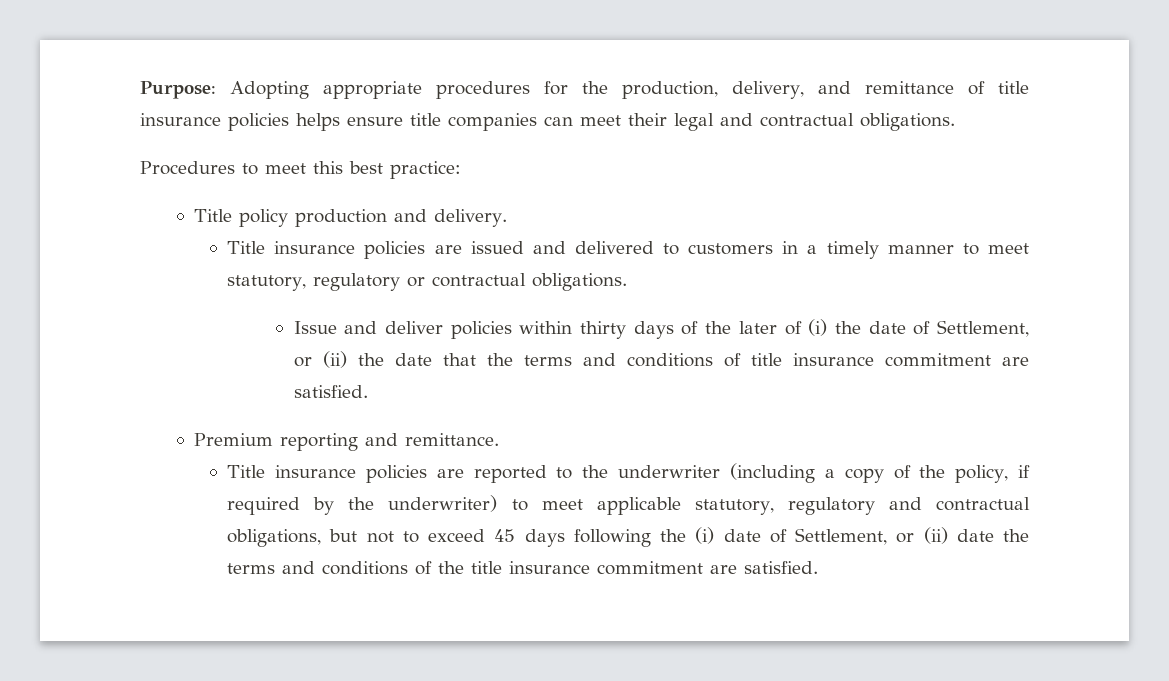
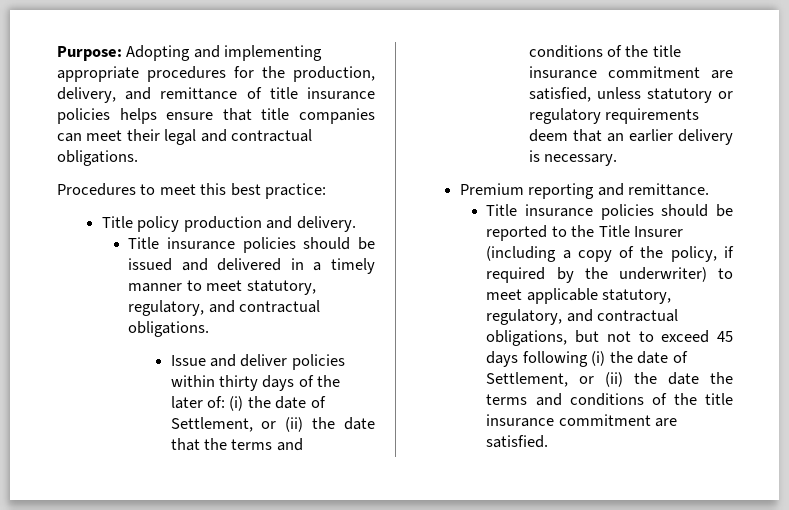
(310, 90) none -> [193,45,323,61] and implementing
(403, 121) none -> [222,108,252,121] that
[434,245,462,254] are -> [303,237,376,250] should be
[663,243,774,255] to customers -> (282, 264) none
[313,273,426,291] regulatory or -> [128,300,235,316] regulatory, and
[784,321,802,335] of -> [207,396,226,408] of:
[750,353,1029,367] [293,385,368,398] title insurance commitment are satisfied. -> [625,45,681,57] [528,66,733,79] [528,87,733,103] [528,108,700,124] [528,129,733,145] [528,150,618,166] the title insurance commitment are satisfied, unless statutory or regulatory requirements deem that an earlier delivery is necessary.
[436,469,464,478] are -> [661,204,733,217] should be
[618,465,721,478] underwriter -> [598,225,684,237] Title Insurer
[787,497,875,515] regulatory -> [486,309,563,325] regulatory,
[660,527,948,545] the (i) date of Settlement, or (ii) -> [591,351,688,366] [486,372,658,387] (i) the date of Settlement, or (ii) the

